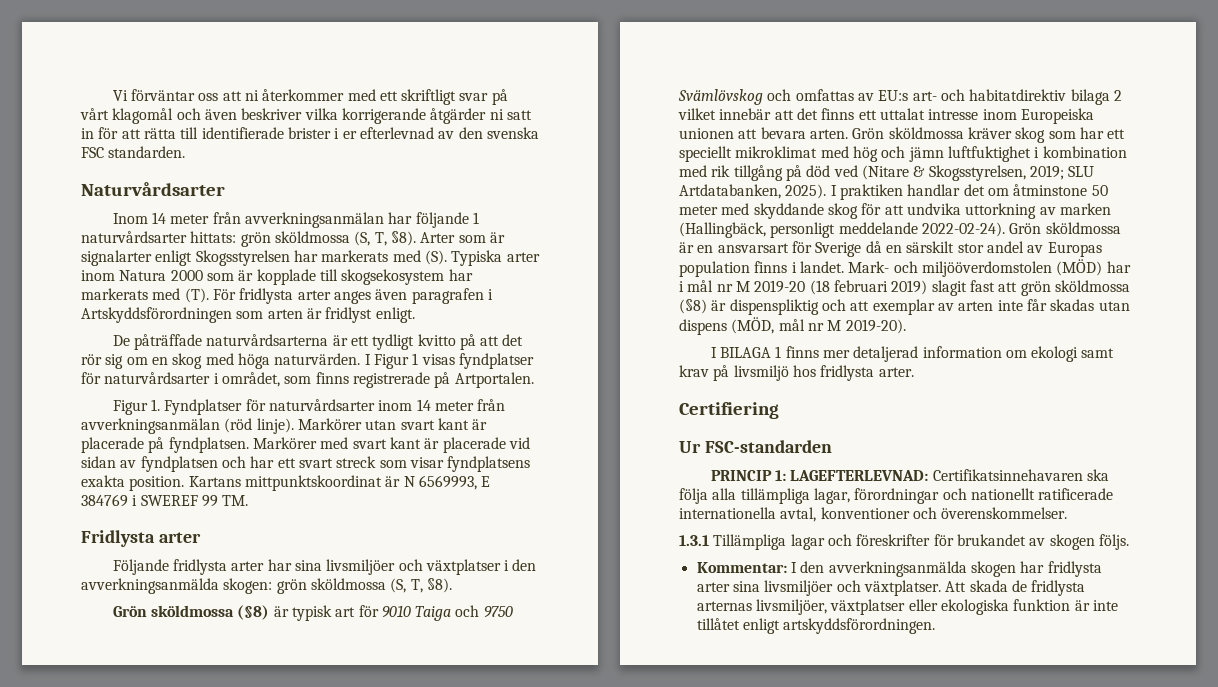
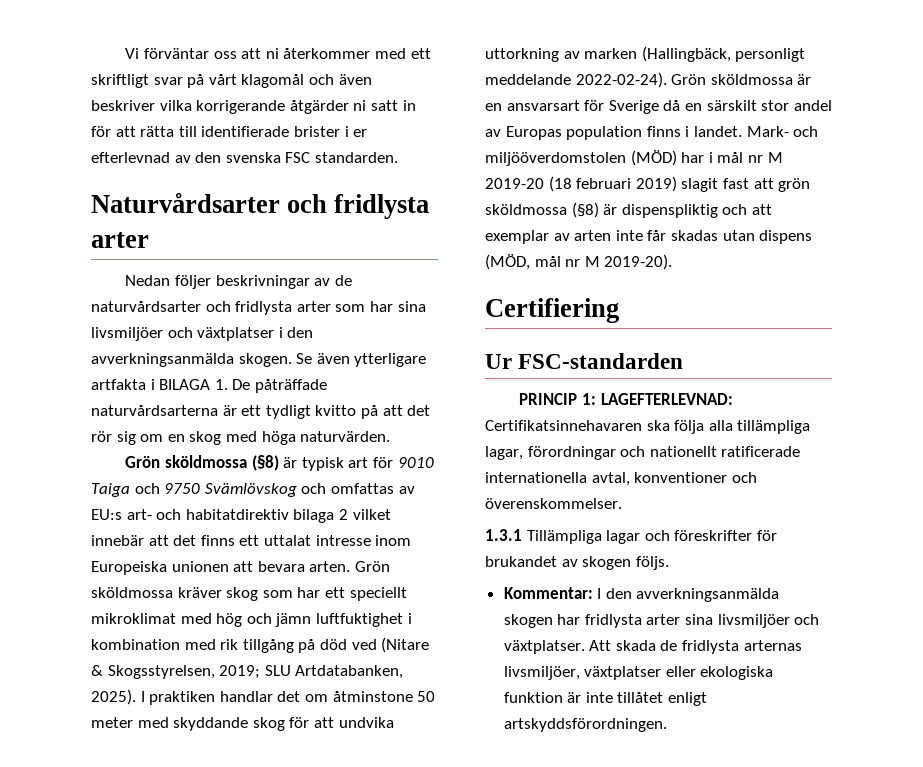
[112,212,479,228] [81,231,505,247] [81,250,540,266] [81,269,473,285] [81,288,493,304] [81,307,415,323] // Inom 14 meter från avverkningsanmälan har följande 1 naturvårdsarter hittats: grön sköldmossa (S, T, §8). Arter som är signalarter enligt Skogsstyrelsen har markerats med (S). Typiska arter inom Natura 2000 som är kopplade till skogsekosystem har markerats med (T). För fridlysta arter anges även paragrafen i Artskyddsförordningen som arten är fridlyst enligt. // -> [287,194,430,219] [91,232,149,248] [125,275,352,289] [91,301,426,315] [91,327,314,341] [91,353,427,367] [91,379,228,390] och fridlysta arter // Nedan följer beskrivningar av de naturvårdsarter och fridlysta arter som har sina livsmiljöer och växtplatser i den avverkningsanmälda skogen. Se även ytterligare artfakta i BILAGA 1.
[364,353,534,369] [81,372,534,388] [112,399,506,415] [81,418,488,434] [81,437,530,453] [81,456,531,472] [81,475,491,491] [81,494,249,507] [81,530,201,547] [112,559,537,575] [81,578,452,594] I Figur 1 visas fyndplatser för naturvårdsarter i området, som finns registrerade på Artportalen. // Figur 1. Fyndplatser för naturvårdsarter inom 14 meter från avverkningsanmälan (röd linje). Markörer utan svart kant är placerade på fyndplatsen. Markörer med svart kant är placerade vid sidan av fyndplatsen och har ett svart streck som visar fyndplatsens exakta position. Kartans mittpunktskoordinat är N 6569993, E 384769 i SWEREF 99 TM. // Fridlysta arter // Följande fridlysta arter har sina livsmiljöer och växtplatser i den avverkningsanmälda skogen: grön sköldmossa (S, T, §8). -> (391, 436) none
[710,346,1115,362] [679,365,914,381] // I BILAGA 1 finns mer detaljerad information om ekologi samt krav på livsmiljö hos fridlysta arter. -> (673, 262) none

